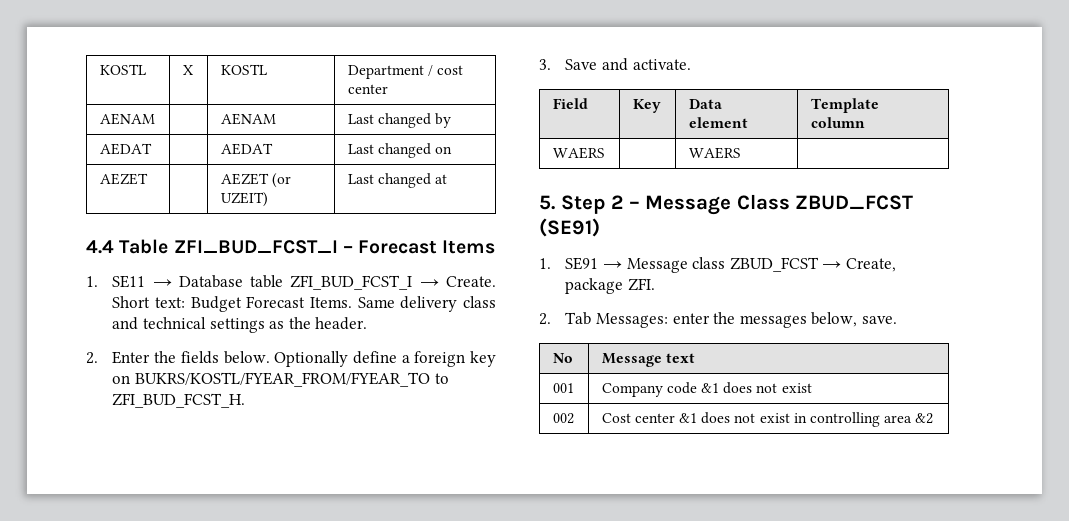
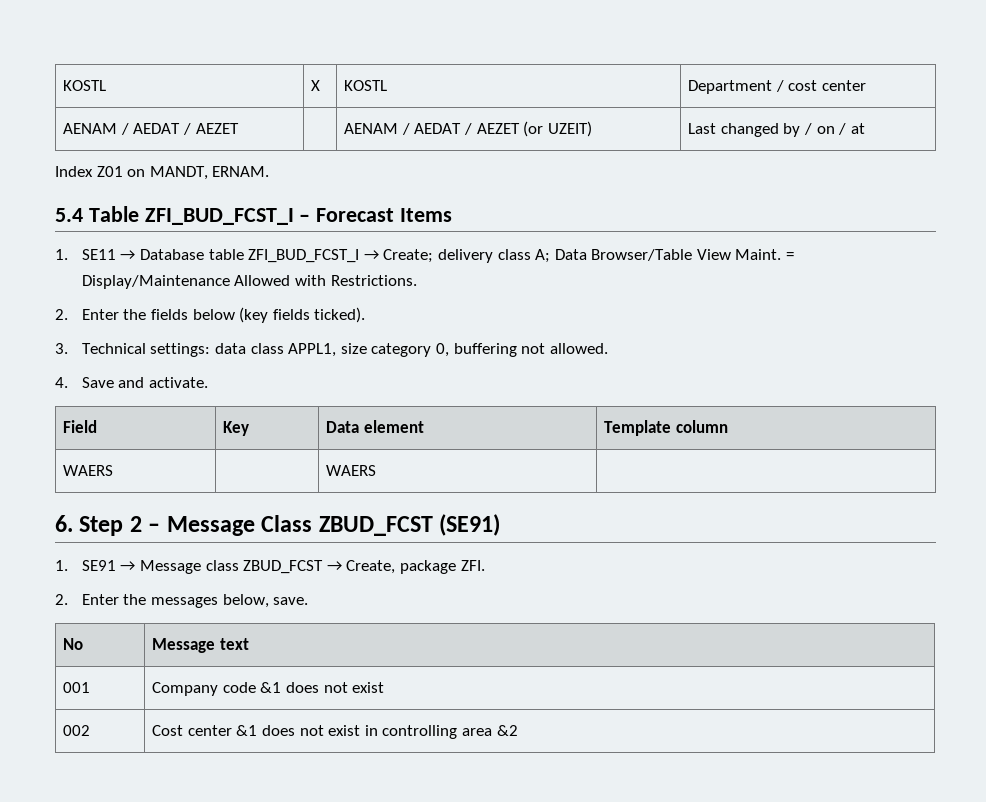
[220,113,276,125] [347,113,451,128] [99,143,152,155] [220,143,273,155] [347,143,452,158] [99,173,148,185] | | AENAM | Last changed by // AEDAT | | AEDAT | Last changed on // AEZET | | -> [120,123,239,135] [344,123,472,135] / AEDAT / AEZET | | AENAM / AEDAT /
[434,174,447,184] [86,240,114,254] at // 4.4 -> [783,123,865,137] [55,166,270,180] [55,208,83,222] by / on / at // Index Z01 on MANDT, ERNAM. // 5.4
[445,276,496,287] [112,296,496,312] [112,317,368,333] [86,351,496,367] [112,372,449,387] [112,393,246,408] [539,59,551,70] Create. Short text: Budget Forecast Items. Same delivery class and technical settings as the header. // 2. Enter the fields below. Optionally define a foreign key on BUKRS/KOSTL/FYEAR_FROM/FYEAR_TO to ZFI_BUD_FCST_H. // 3. -> [383,249,795,263] [81,275,417,289] [55,307,366,323] [55,343,608,357] [55,377,68,388] Create; delivery class A; Data Browser/Table View Maint. = Display/Maintenance Allowed with Restrictions. // 2. Enter the fields below (key fields ticked). // 3. Technical settings: data class APPL1, size category 0, buffering not allowed. // 4.
[539,195,555,210] 5. -> [55,515,73,532] 6.
[565,312,710,328] Tab Messages: enter -> [81,594,119,605] Enter

